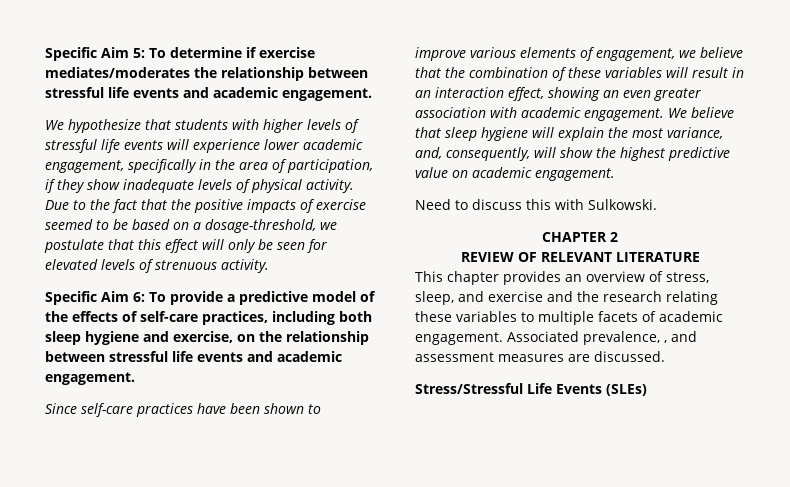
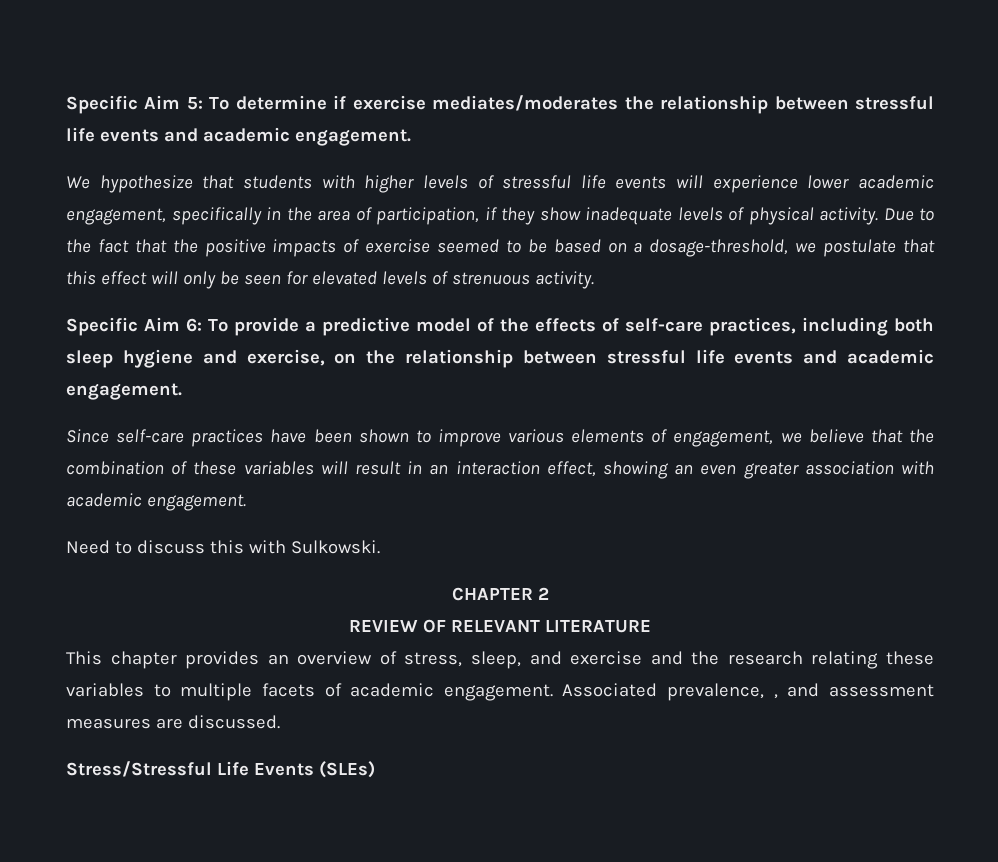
[668,107,734,118] [415,127,723,141] [415,147,730,161] [415,167,615,181] We believe that sleep hygiene will explain the most variance, and, consequently, will show the highest predictive value on academic engagement. -> (246, 502) none

